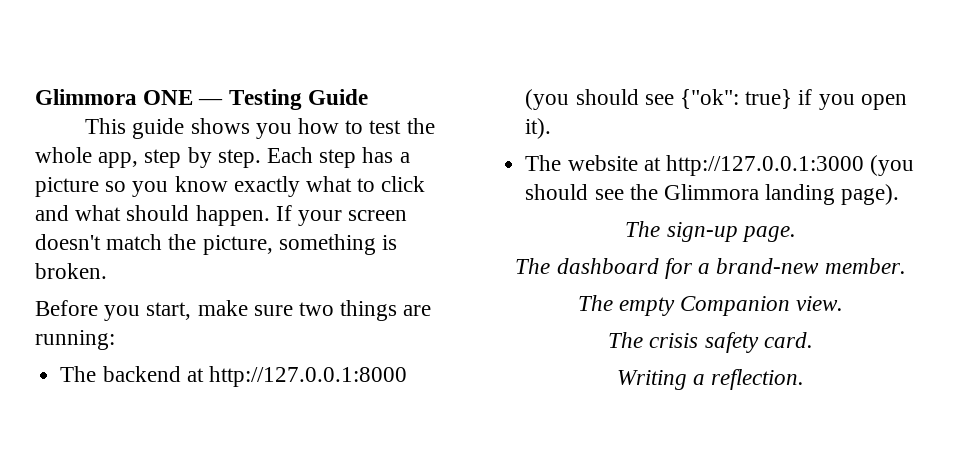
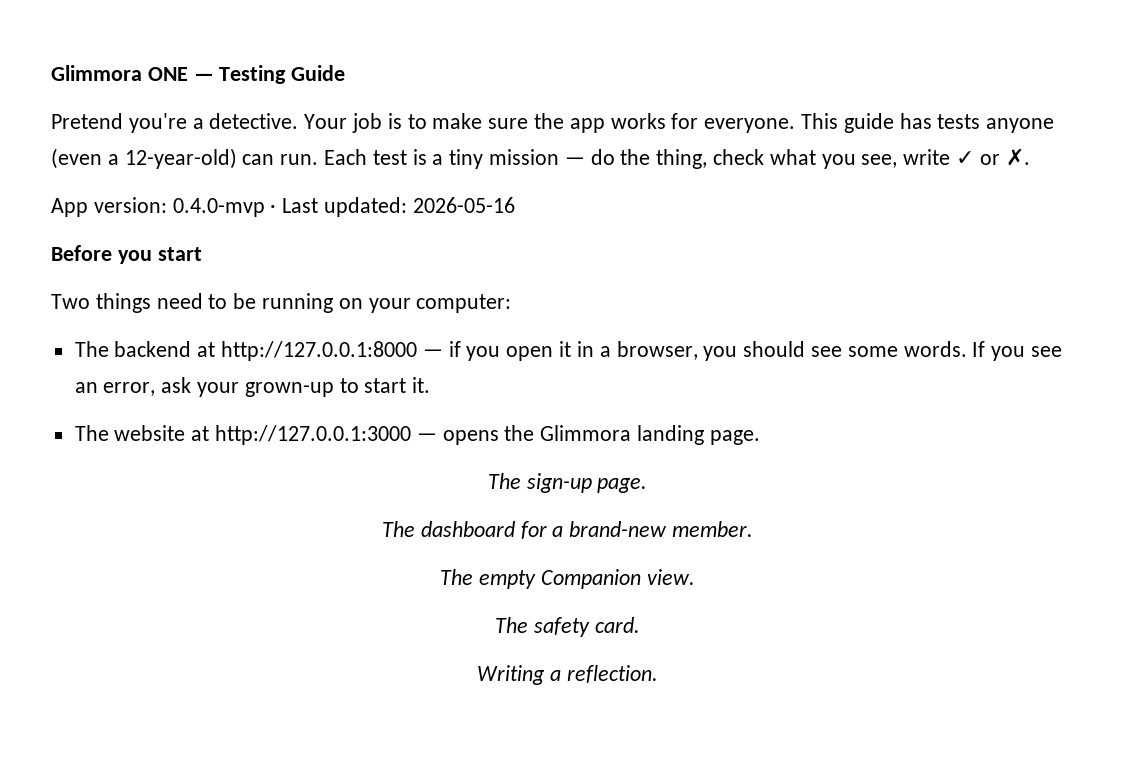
[85,118,435,139] [35,147,410,168] [35,176,426,197] [35,205,408,226] [35,234,398,255] [35,263,107,279] [35,300,432,321] [35,330,115,350] [60,366,407,387] [525,89,907,110] [525,118,552,139] This guide shows you how to test the whole app, step by step. Each step has a picture so you know exactly what to click and what should happen. If your screen doesn't match the picture, something is broken. // Before you start, make sure two things are running: // The backend at http://127.0.0.1:8000 (you should see {"ok": true} if you open it). -> [51,113,1055,133] [51,148,1030,169] [51,197,515,217] [51,245,202,264] [51,293,512,313] [74,341,1062,361] [74,377,431,397] Pretend you're a detective. Your job is to make sure the app works for everyone. This guide has tests anyone (even a 12-year-old) can run. Each test is a tiny mission — do the thing, check what you see, write ✓ or ✗. // App version: 0.4.0-mvp · Last updated: 2026-05-16 // Before you start // Two things need to be running on your computer: // The backend at http://127.0.0.1:8000 — if you open it in a browser, you should see some words. If you see an error, ask your grown-up to start it.
[870,155,915,176] [525,184,624,200] (you should see -> [416,430,499,445] — opens
[841,184,900,205] page). -> [709,430,760,445] page.
[649,333,699,348] crisis -> (529, 625) none

